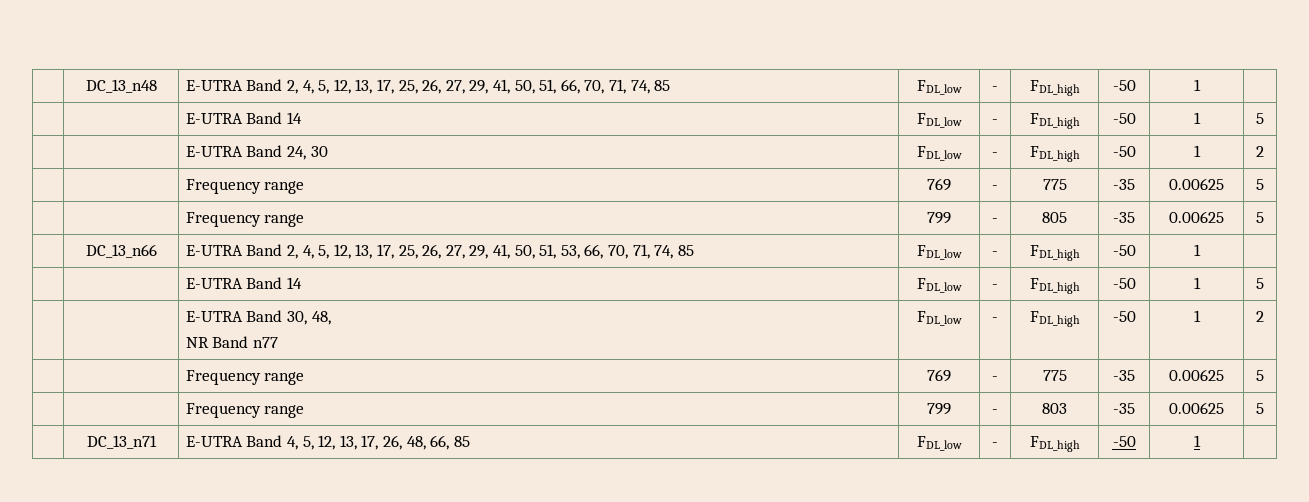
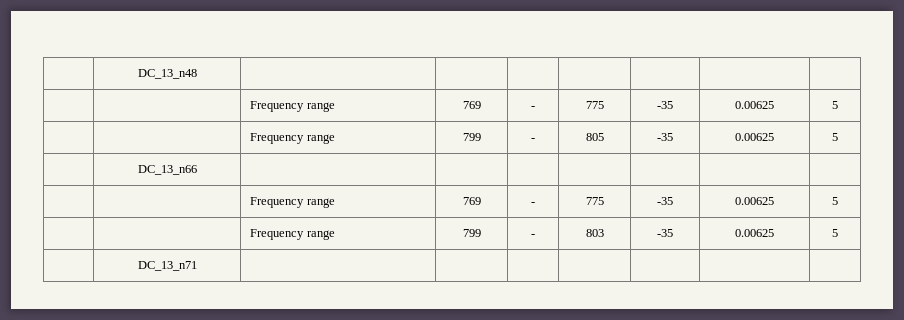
[185,79,671,94] [916,80,962,95] [992,86,998,91] [1029,80,1080,96] [1112,80,1136,91] [1193,79,1201,91] [185,112,303,124] [916,113,962,128] [992,119,998,124] [1029,113,1080,129] [1112,113,1136,124] [1193,112,1201,124] [1256,113,1264,124] [185,145,328,160] [916,146,962,161] [992,152,998,157] [1029,146,1080,162] [1112,146,1136,157] [1193,145,1201,157] [1256,146,1264,157] E-UTRA Band 2, 4, 5, 12, 13, 17, 25, 26, 27, 29, 41, 50, 51, 66, 70, 71, 74, 85 | FDL_low | - | FDL_high | -50 | 1 | // | | E-UTRA Band 14 | FDL_low | - | FDL_high | -50 | 1 | 5 // | | E-UTRA Band 24, 30 | FDL_low | - | FDL_high | -50 | 1 | 2 -> (197, 74) | | | | | |
[185,244,694,259] [916,245,962,260] [992,251,998,256] [1029,245,1080,261] [1112,245,1136,256] [1193,244,1201,256] [185,277,303,289] [916,278,962,293] [992,284,998,289] [1029,278,1080,294] [1112,278,1136,289] [1193,277,1201,289] [1256,278,1264,289] [185,310,331,325] [185,336,279,348] [916,311,962,326] [992,317,998,322] [1029,311,1080,327] [1112,311,1136,322] [1193,310,1201,322] [1256,311,1264,322] E-UTRA Band 2, 4, 5, 12, 13, 17, 25, 26, 27, 29, 41, 50, 51, 53, 66, 70, 71, 74, 85 | FDL_low | - | FDL_high | -50 | 1 | // | | E-UTRA Band 14 | FDL_low | - | FDL_high | -50 | 1 | 5 // | | E-UTRA Band 30, 48, // NR Band n77 | FDL_low | - | FDL_high | -50 | 1 | 2 -> (197, 170) | | | | | |
[185,435,470,450] [916,436,962,451] [992,442,998,447] [1029,436,1080,452] [1112,436,1136,447] [1193,435,1201,447] E-UTRA Band 4, 5, 12, 13, 17, 26, 48, 66, 85 | FDL_low | - | FDL_high | -50 | 1 -> (197, 266) | | | | |

